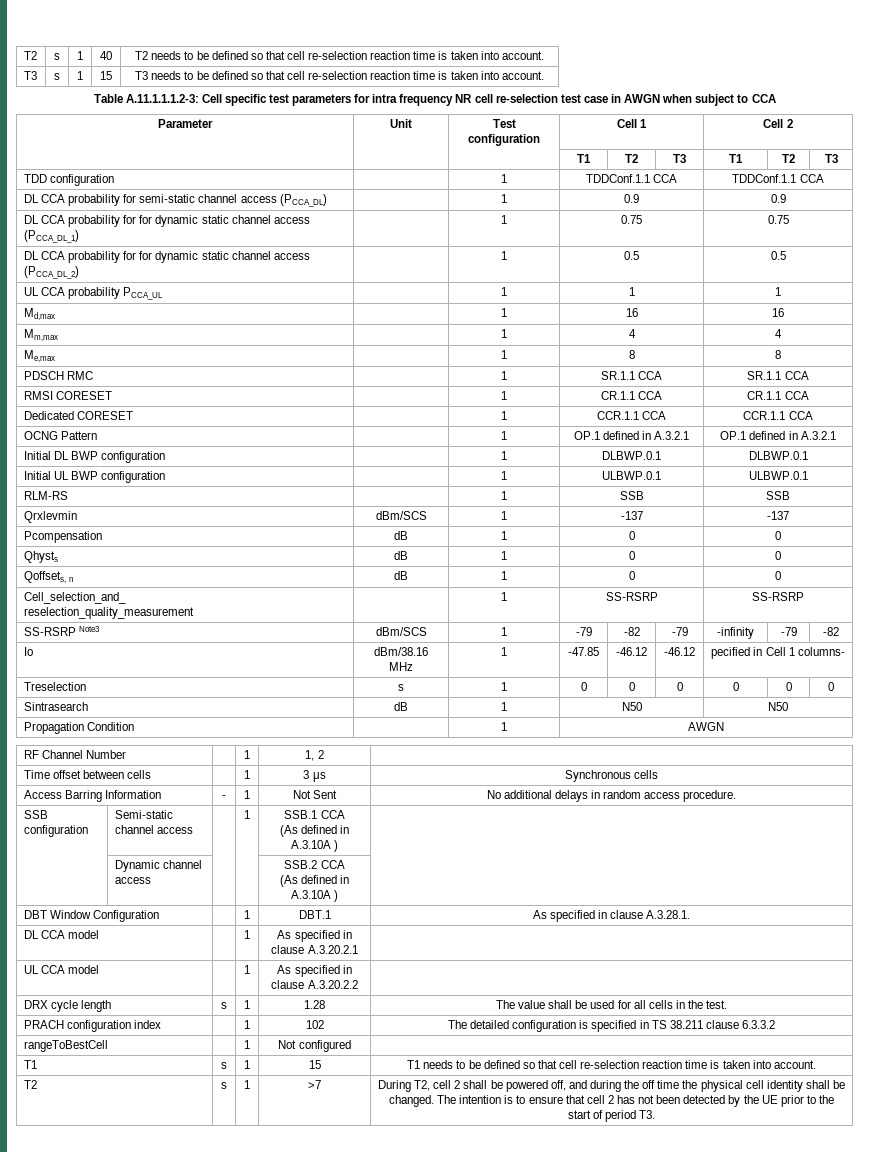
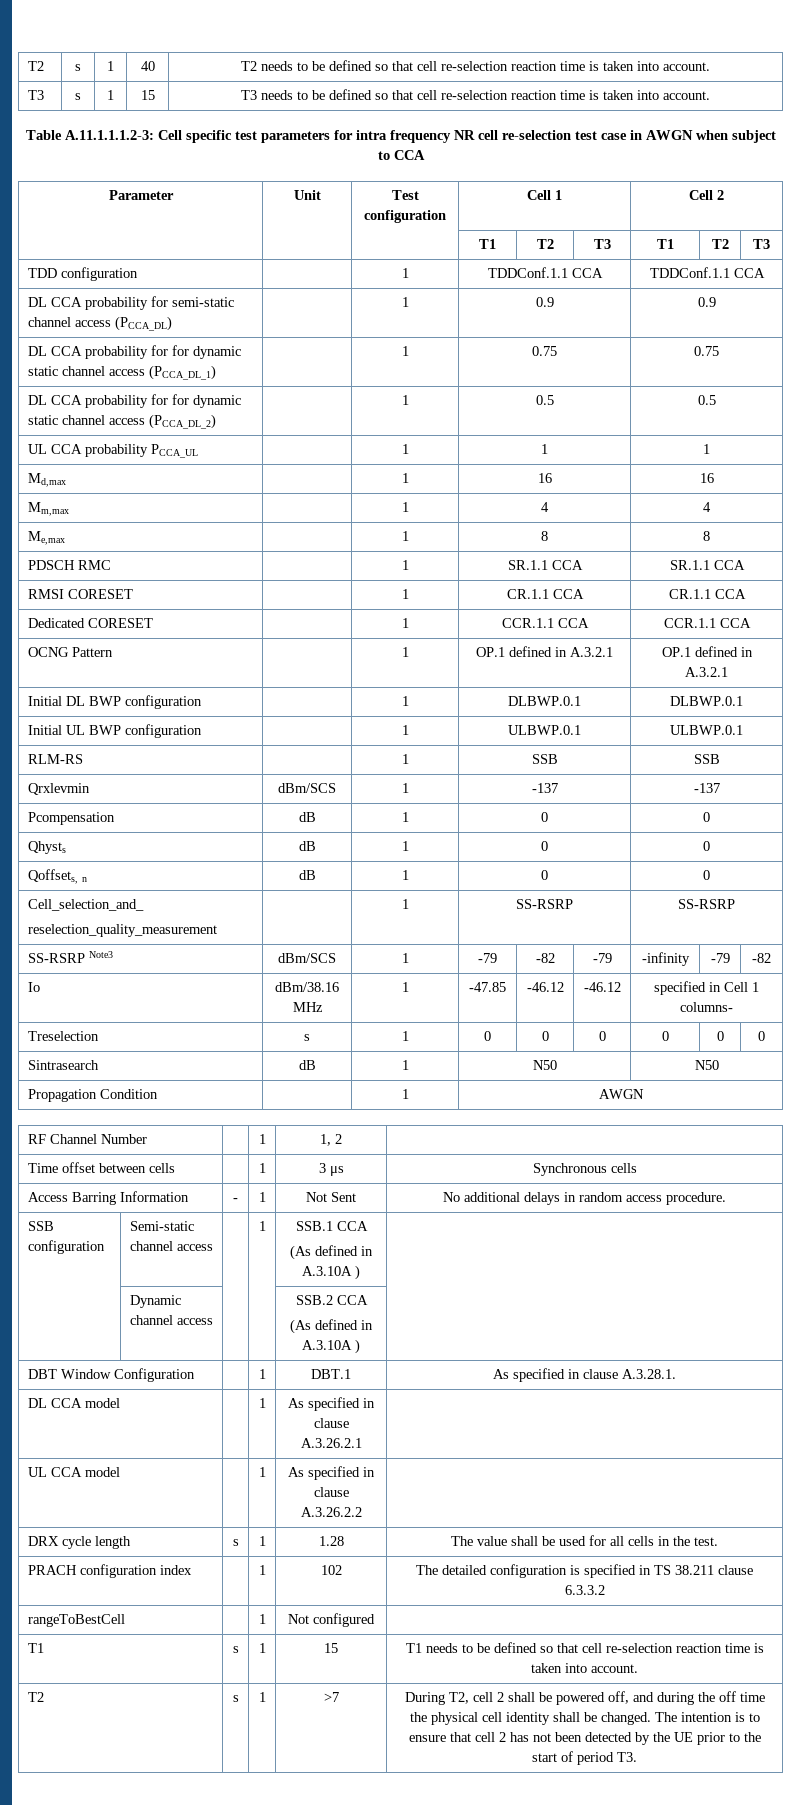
[711,647,751,659] pecified -> [654,981,706,995] specified
[307,945,358,954] A.3.20.2.1 -> [300,1438,362,1448] A.3.26.2.1
[307,980,358,989] A.3.20.2.2 -> [300,1507,362,1517] A.3.26.2.2

